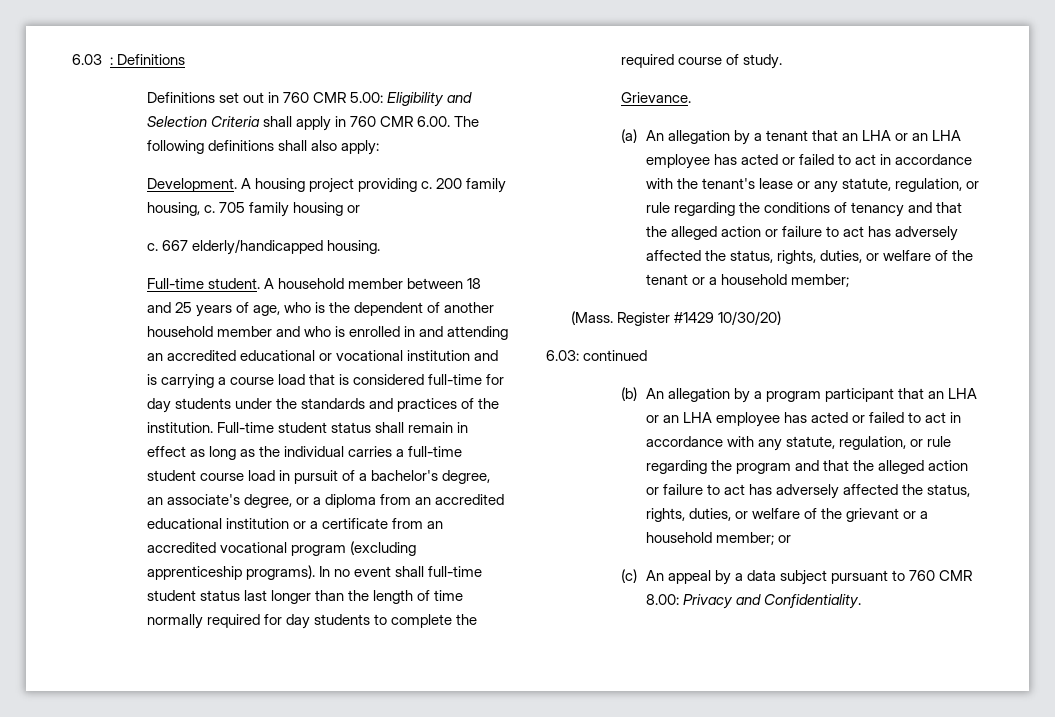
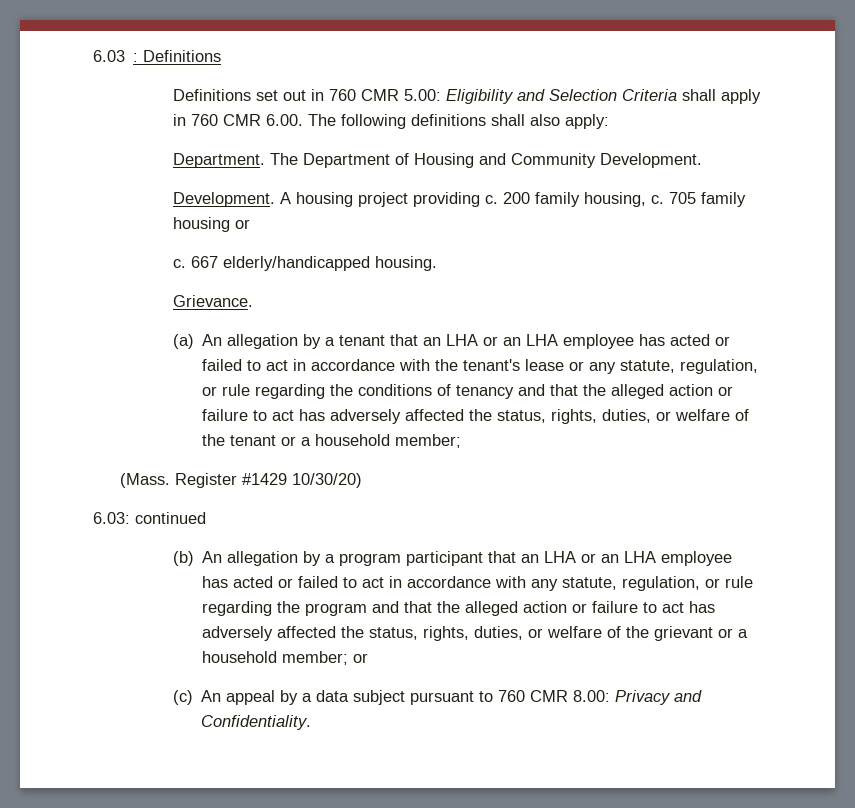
(380, 147) none -> [172,153,702,168] // Department. The Department of Housing and Community Development.
[146,278,482,289] [146,302,495,317] [146,326,509,340] [146,350,499,361] [146,374,505,389] [146,398,500,413] [146,422,469,433] [146,446,463,460] [146,470,491,484] [146,494,505,508] [146,518,444,529] [146,541,416,556] [146,565,483,580] [146,590,464,604] [146,614,478,629] [620,54,782,69] // Full-time student. A household member between 18 and 25 years of age, who is the dependent of another household member and who is enrolled in and attending an accredited educational or vocational institution and is carrying a course load that is considered full-time for day students under the standards and practices of the institution. Full-time student status shall remain in effect as long as the individual carries a full-time student course load in pursuit of a bachelor's degree, an associate's degree, or a diploma from an accredited educational institution or a certificate from an accredited vocational program (excluding apprenticeship programs). In no event shall full-time student status last longer than the length of time normally required for day students to complete the required course of study. -> (437, 263) none

